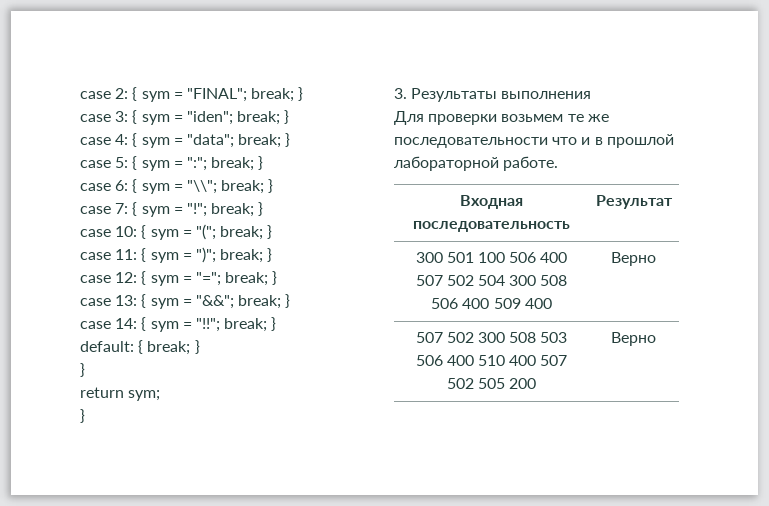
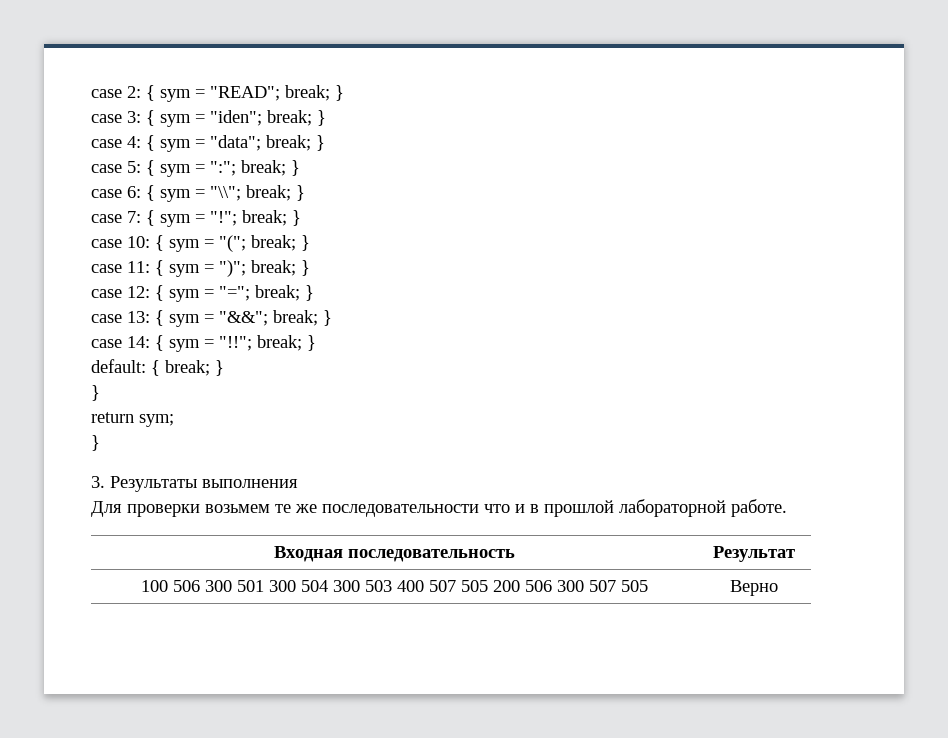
[186,88,247,102] "FINAL"; -> [210,86,280,101] "READ";
[415,252,568,263] [415,275,568,286] [431,298,552,309] [611,252,656,266] [415,332,568,343] [415,355,568,366] [446,378,537,389] 300 501 100 506 400 507 502 504 300 508 506 400 509 400 | Верно // 507 502 300 508 503 506 400 510 400 507 502 505 200 -> [141,580,648,592] 100 506 300 501 300 504 300 503 400 507 505 200 506 300 507 505

